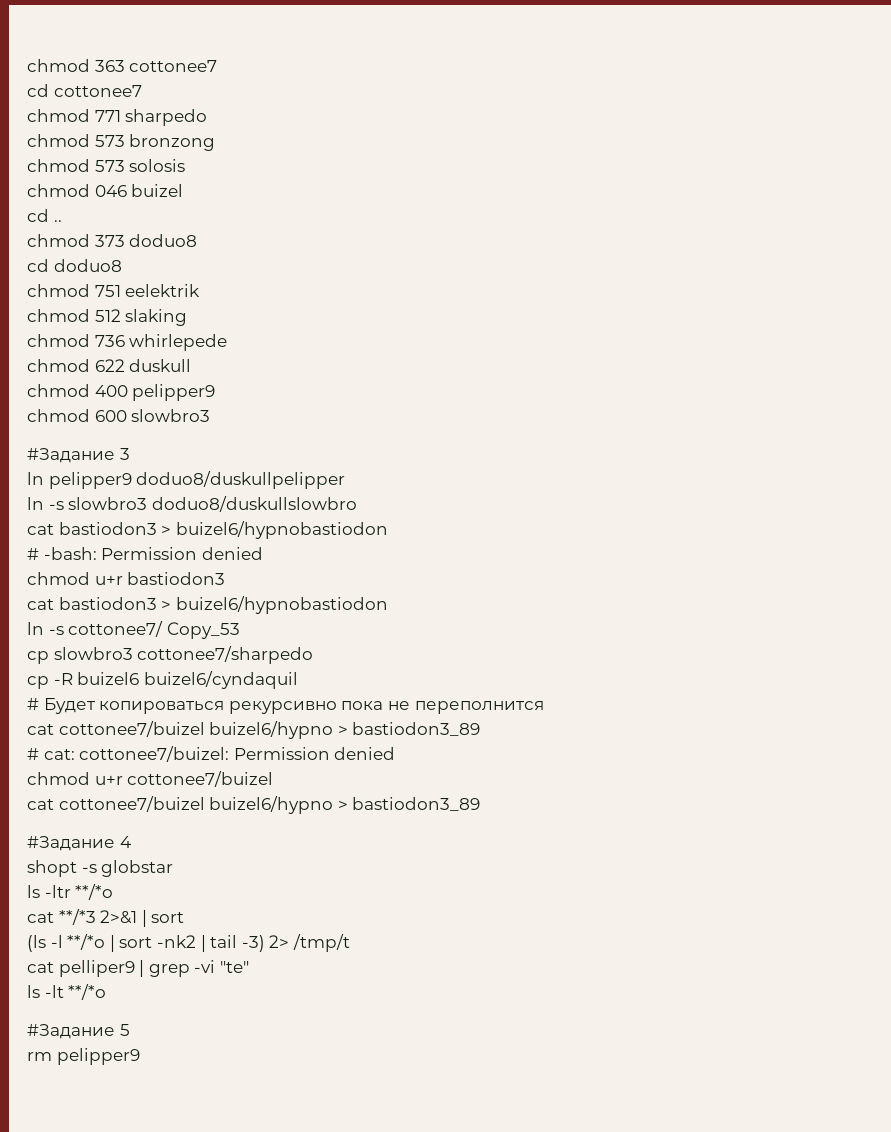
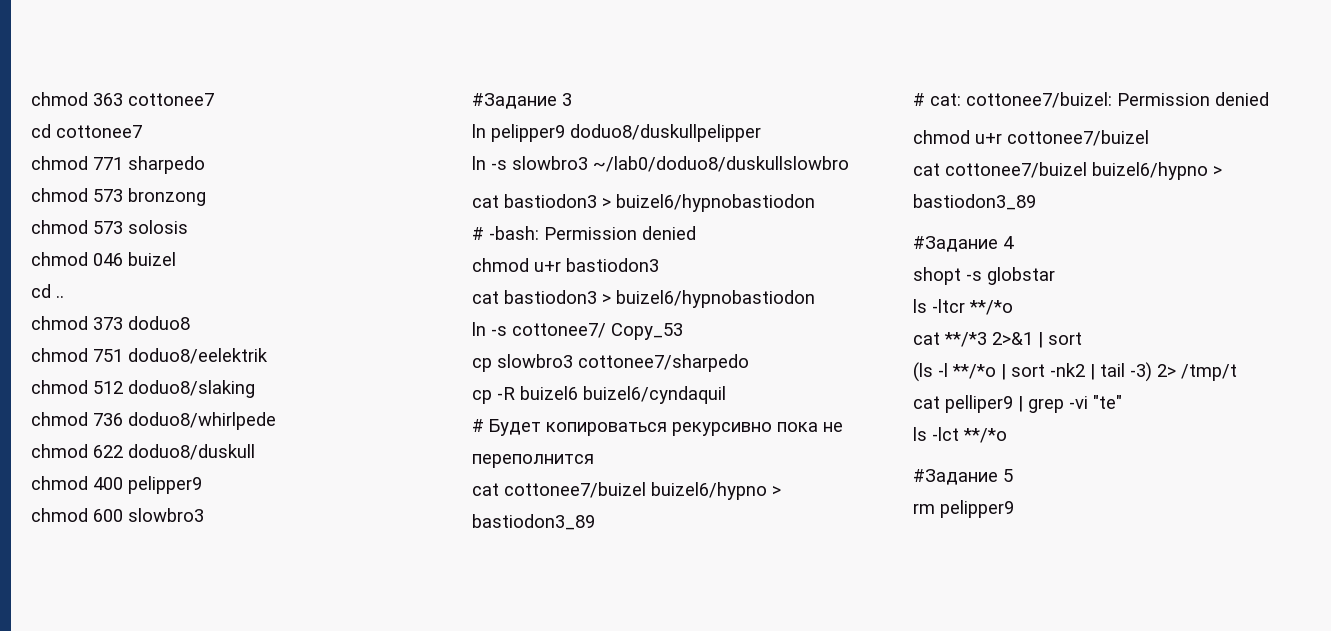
[27,259,122,272] // cd doduo8 -> (190, 323) none
[125,284,201,297] eelektrik -> [128,348,268,364] doduo8/eelektrik
[125,309,188,326] slaking -> [128,380,255,398] doduo8/slaking
[129,334,228,351] whirlepede -> [128,412,276,430] doduo8/whirlpede
[129,359,192,372] duskull -> [128,444,255,460] doduo8/duskull
[151,496,357,512] doduo8/duskullslowbro -> [593,156,849,172] ~/lab0/doduo8/duskullslowbro
[44,885,71,898] -ltr -> [932,299,965,313] -ltcr
[44,985,64,998] -lt -> [932,427,959,441] -lct

